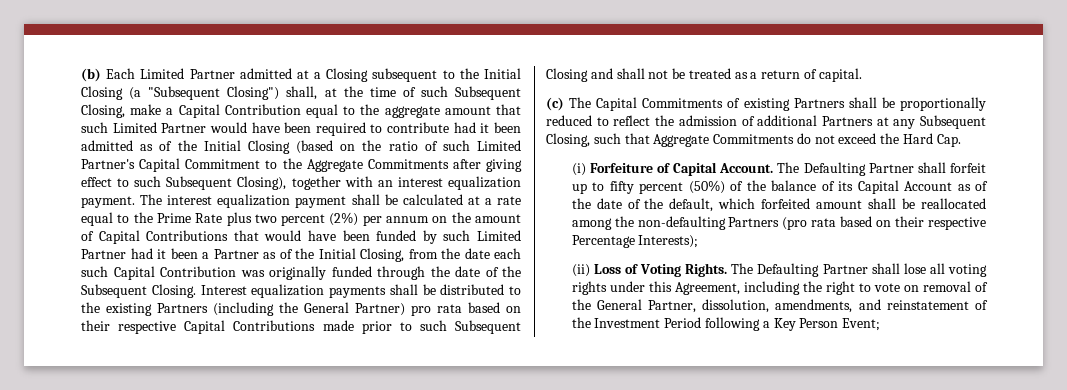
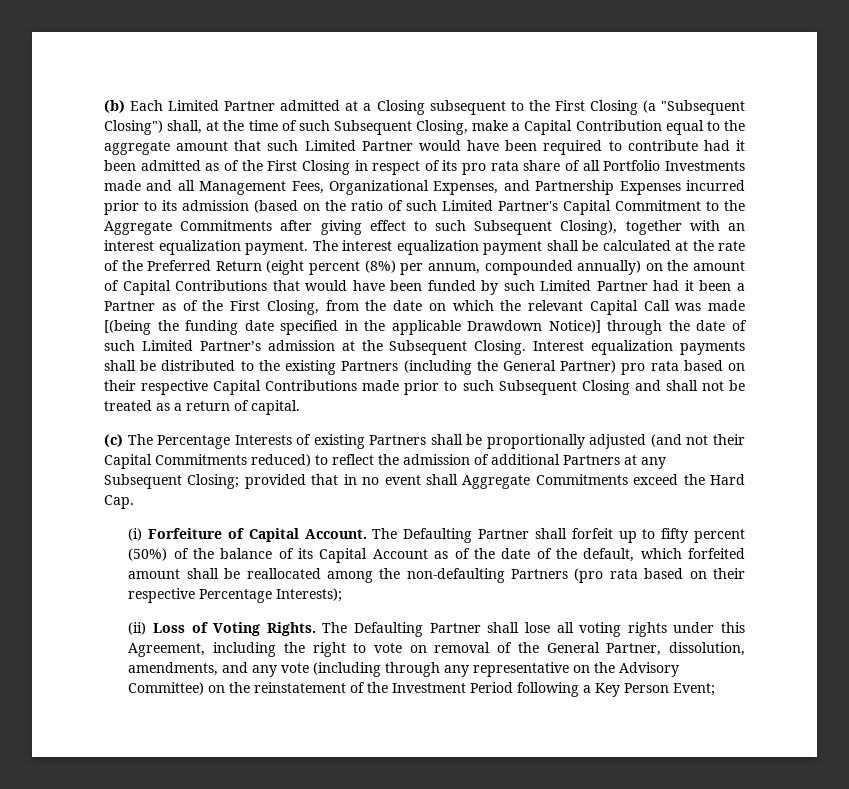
[484,68,521,79] Initial -> [554,100,585,111] First
[203,140,290,154] Initial Closing -> [267,160,745,175] [104,180,745,195] [104,200,249,215] First Closing in respect of its pro rata share of all Portfolio Investments made and all Management Fees, Organizational Expenses, and Partnership Expenses incurred prior to its admission
[484,196,522,205] [81,212,430,226] a rate equal to the Prime Rate plus two percent (2%) per annum -> [692,240,745,251] [104,260,642,275] the rate of the Preferred Return (eight percent (8%) per annum, compounded annually)
[318,248,356,259] Initial -> [230,300,260,311] First
[494,248,521,259] [81,266,499,280] each such Capital Contribution was originally funded through the date of -> [428,300,745,315] [104,320,748,335] [104,340,355,351] on which the relevant Capital Call was made [(being the funding date specified in the applicable Drawdown Notice)] through the date of such Limited Partner’s admission at
[596,97,724,111] Capital Commitments -> [157,435,292,449] Percentage Interests
[546,115,592,126] reduced -> [589,434,746,449] [104,454,311,469] adjusted (and not their Capital Commitments reduced)
[546,133,835,147] Closing, such that Aggregate Commitments do not -> [187,474,628,489] Closing; provided that in no event shall Aggregate Commitments
(881, 304) none -> [252,662,680,677] [128,682,251,695] any vote (including through any representative on the Advisory Committee) on the

